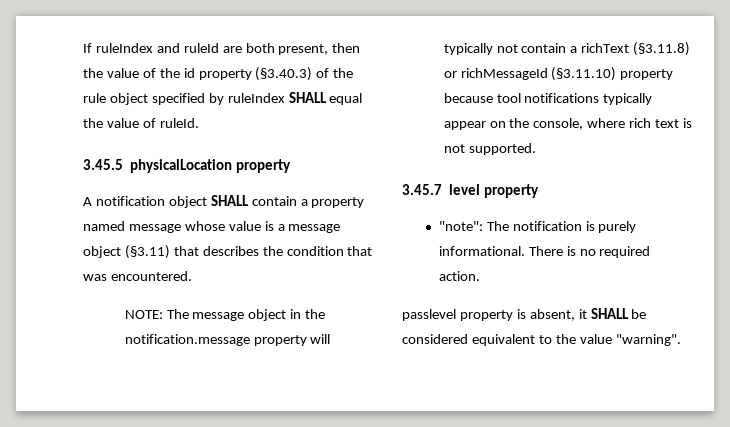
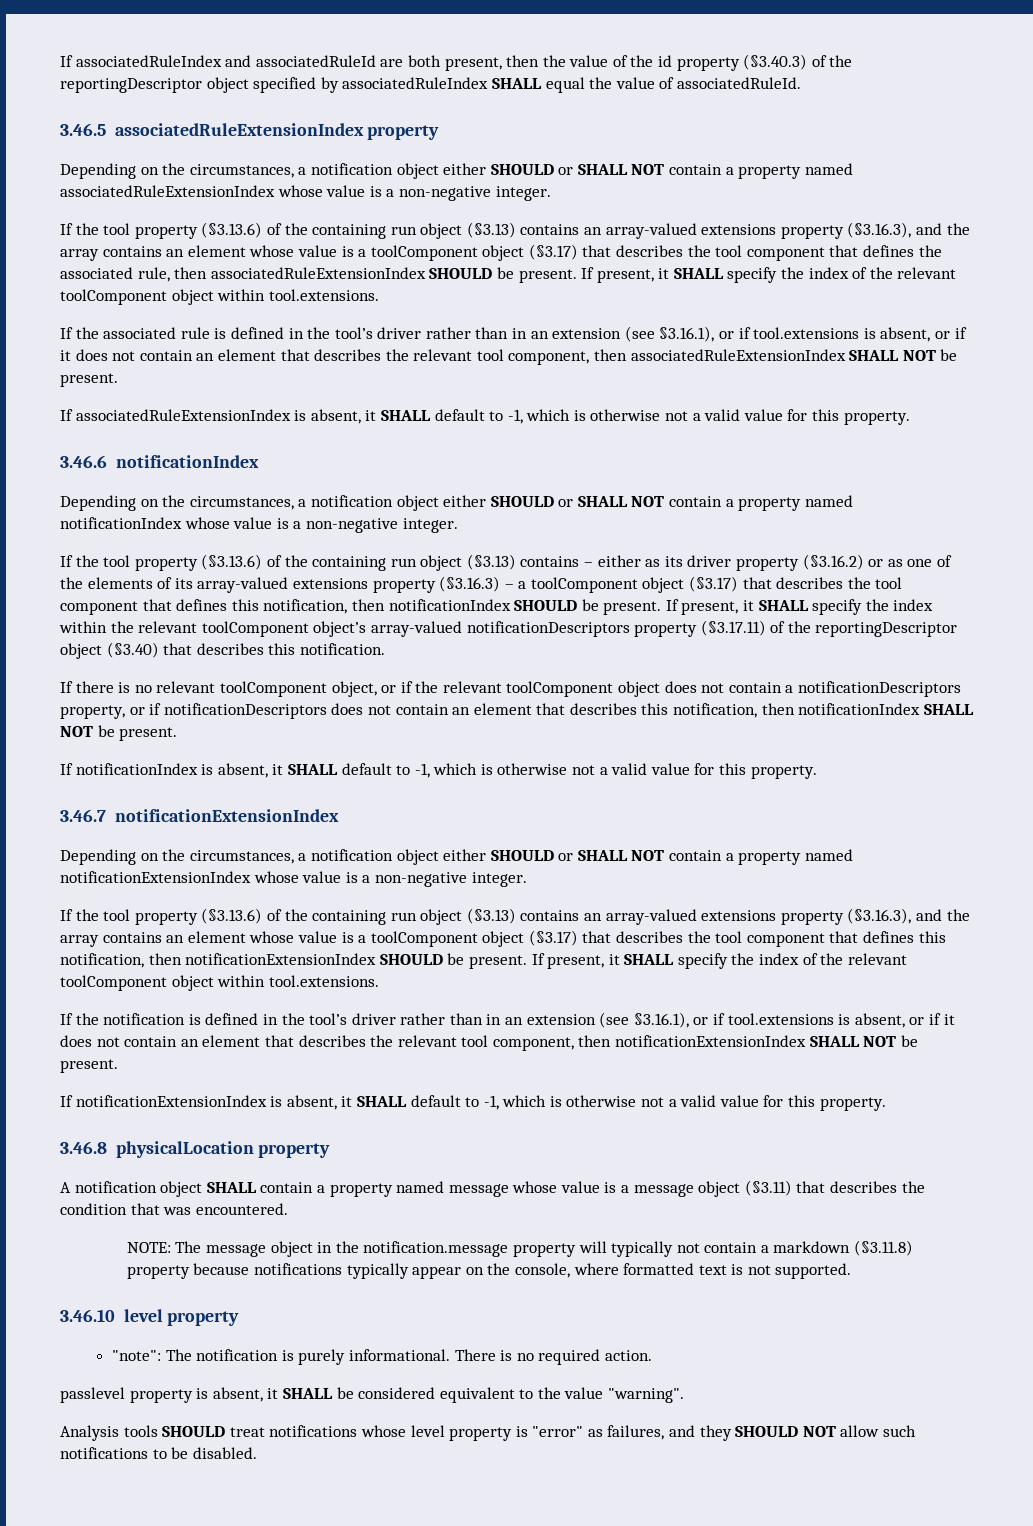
[83,43,219,53] If ruleIndex and ruleId -> [60,55,376,67] If associatedRuleIndex and associatedRuleId
[83,93,106,103] rule -> [60,78,202,93] reportingDescriptor
[227,93,285,103] ruleIndex -> [342,77,489,89] associatedRuleIndex
[159,118,199,128] [83,159,123,170] ruleId. // 3.45.5 -> [676,77,801,89] [60,123,440,140] [60,163,853,179] [60,185,551,201] [60,222,970,239] [60,244,942,261] [60,267,957,283] [60,289,379,305] [60,326,967,342] [60,349,958,365] [60,373,118,387] [60,409,910,425] [60,455,259,468] [60,495,853,511] [60,517,458,533] [60,554,952,571] [60,576,903,593] [60,599,934,615] [59,620,958,637] [60,642,385,659] [60,681,962,697] [60,703,974,719] [60,725,178,741] [60,763,817,779] [60,809,339,822] [60,849,853,865] [60,871,527,887] [60,908,970,925] [60,930,946,947] [60,953,907,969] [60,975,379,991] [60,1012,955,1028] [60,1035,918,1051] [60,1059,118,1073] [60,1095,886,1111] [60,1141,107,1154] associatedRuleId. // 3.46.5 associatedRuleExtensionIndex property // Depending on the circumstances, a notification object either SHOULD or SHALL NOT contain a property named associatedRuleExtensionIndex whose value is a non-negative integer. // If the tool property (§3.13.6) of the containing run object (§3.13) contains an array-valued extensions property (§3.16.3), and the array contains an element whose value is a toolComponent object (§3.17) that describes the tool component that defines the associated rule, then associatedRuleExtensionIndex SHOULD be present. If present, it SHALL specify the index of the relevant toolComponent object within tool.extensions. // If the associated rule is defined in the tool’s driver rather than in an extension (see §3.16.1), or if tool.extensions is absent, or if it does not contain an element that describes the relevant tool component, then associatedRuleExtensionIndex SHALL NOT be present. // If associatedRuleExtensionIndex is absent, it SHALL default to -1, which is otherwise not a valid value for this property. // 3.46.6 notificationIndex // Depending on the circumstances, a notification object either SHOULD or SHALL NOT contain a property named notificationIndex whose value is a non-negative integer. // If the tool property (§3.13.6) of the containing run object (§3.13) contains – either as its driver property (§3.16.2) or as one of the elements of its array-valued extensions property (§3.16.3) – a toolComponent object (§3.17) that describes the tool component that defines this notification, then notificationIndex SHOULD be present. If present, it SHALL specify the index within the relevant toolComponent object’s array-valued notificationDescriptors property (§3.17.11) of the reportingDescriptor object (§3.40) that describes this notification. // If there is no relevant toolComponent object, or if the relevant toolComponent object does not contain a notificationDescriptors property, or if notificationDescriptors does not contain an element that describes this notification, then notificationIndex SHALL NOT be present. // If notificationIndex is absent, it SHALL default to -1, which is otherwise not a valid value for this property. // 3.46.7 notificationExtensionIndex // Depending on the circumstances, a notification object either SHOULD or SHALL NOT contain a property named notificationExtensionIndex whose value is a non-negative integer. // If the tool property (§3.13.6) of the containing run object (§3.13) contains an array-valued extensions property (§3.16.3), and the array contains an element whose value is a toolComponent object (§3.17) that describes the tool component that defines this notification, then notificationExtensionIndex SHOULD be present. If present, it SHALL specify the index of the relevant toolComponent object within tool.extensions. // If the notification is defined in the tool’s driver rather than in an extension (see §3.16.1), or if tool.extensions is absent, or if it does not contain an element that describes the relevant tool component, then notificationExtensionIndex SHALL NOT be present. // If notificationExtensionIndex is absent, it SHALL default to -1, which is otherwise not a valid value for this property. // 3.46.8
[581,42,691,56] [443,67,617,81] richText (§3.11.8) or richMessageId (§3.11.10) -> [773,1240,914,1256] markdown (§3.11.8)
[496,93,521,103] tool -> (250, 1269) none
[629,118,652,128] rich -> [623,1263,695,1275] formatted
[402,184,442,195] 3.45.7 -> [60,1309,115,1322] 3.46.10
(681, 340) none -> [60,1425,917,1441] [60,1447,257,1459] // Analysis tools SHOULD treat notifications whose level property is "error" as failures, and they SHOULD NOT allow such notifications to be disabled.

